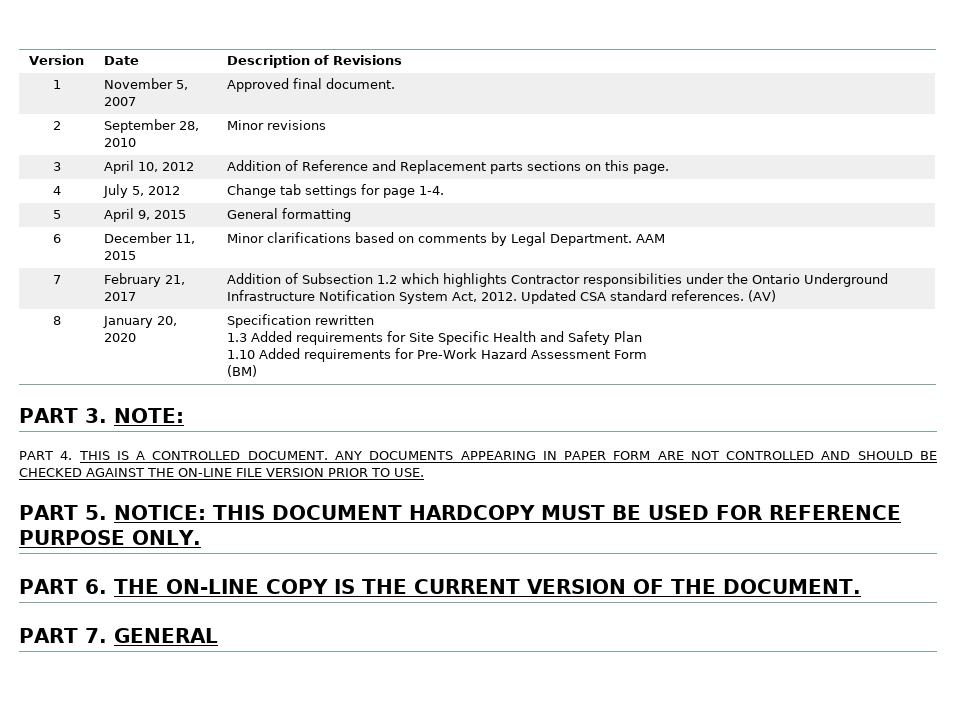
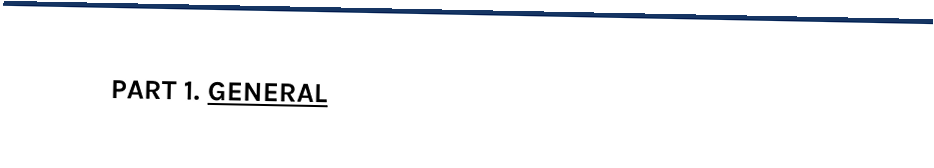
[28,55,84,65] [103,56,139,65] [226,55,402,68] [53,80,61,89] [103,78,188,90] [103,97,136,106] [226,78,395,92] [53,121,61,130] [103,119,199,133] [103,138,136,147] [226,120,326,130] [53,162,61,171] [103,160,194,174] [226,160,669,174] [53,186,61,195] [102,184,180,198] [226,184,444,198] [53,210,61,219] [103,208,186,222] [226,208,351,222] [53,234,61,243] [103,232,195,244] [103,251,136,260] [226,232,665,246] [53,275,61,284] [103,273,185,287] [103,292,136,301] [226,273,888,287] [226,290,776,304] [53,316,61,325] [102,316,177,328] [103,333,136,342] [226,314,374,328] [226,331,642,345] [226,348,647,362] [226,365,257,377] [19,408,184,423] [19,451,938,460] [19,468,424,477] [19,505,901,520] [19,530,201,545] [19,579,861,594] [19,628,107,643] Version | Date | Description of Revisions // 1 | November 5, 2007 | Approved final document. // 2 | September 28, 2010 | Minor revisions // 3 | April 10, 2012 | Addition of Reference and Replacement parts sections on this page. // 4 | July 5, 2012 | Change tab settings for page 1-4. // 5 | April 9, 2015 | General formatting // 6 | December 11, 2015 | Minor clarifications based on comments by Legal Department. AAM // 7 | February 21, 2017 | Addition of Subsection 1.2 which highlights Contractor responsibilities under the Ontario Underground Infrastructure Notification System Act, 2012. Updated CSA standard references. (AV) // 8 | January 20, 2020 | Specification rewritten // 1.3 Added requirements for Site Specific Health and Safety Plan // 1.10 Added requirements for Pre-Work Hazard Assessment Form // (BM) // PART 3. NOTE: // PART 4. THIS IS A CONTROLLED DOCUMENT. ANY DOCUMENTS APPEARING IN PAPER FORM ARE NOT CONTROLLED AND SHOULD BE CHECKED AGAINST THE ON-LINE FILE VERSION PRIOR TO USE. // PART 5. NOTICE: THIS DOCUMENT HARDCOPY MUST BE USED FOR REFERENCE PURPOSE ONLY. // PART 6. THE ON-LINE COPY IS THE CURRENT VERSION OF THE DOCUMENT. // PART 7. -> [110,79,201,101] PART 1.

